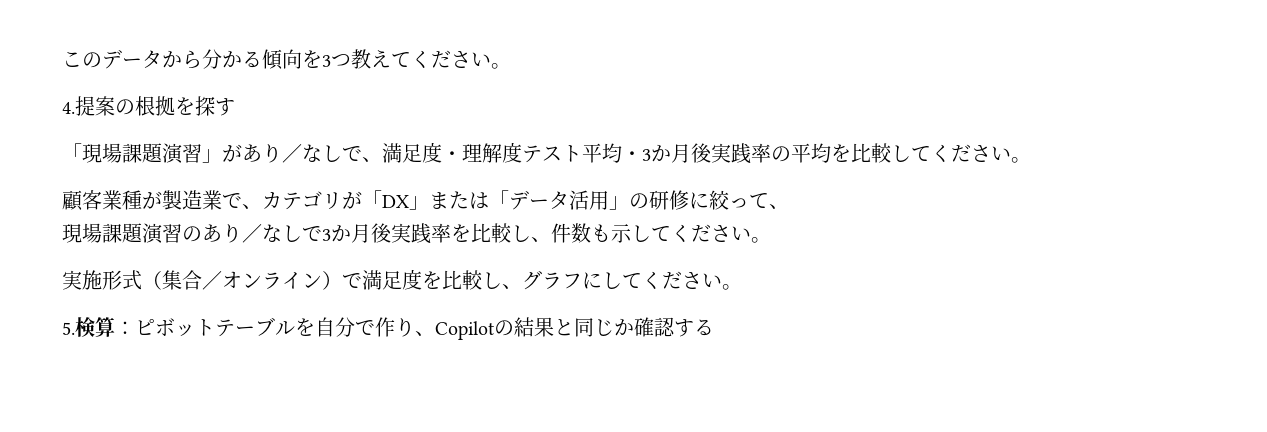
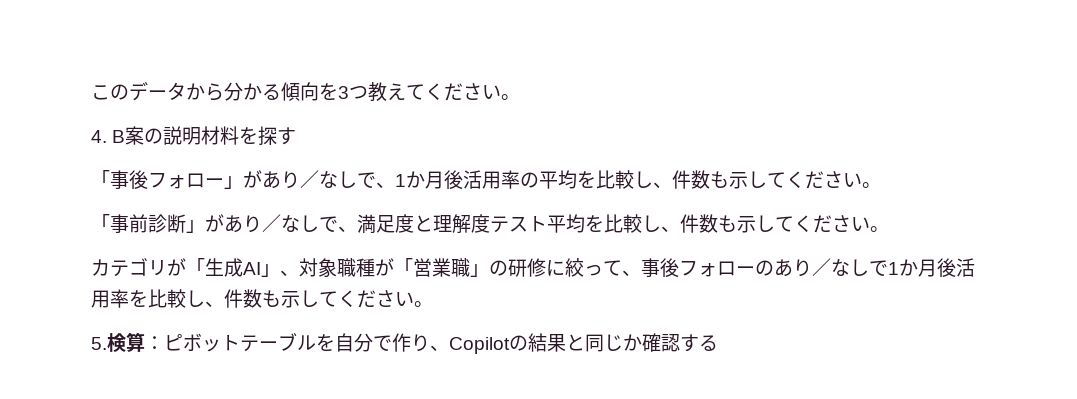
[75,96,175,116] 提案の根拠 -> [112,126,240,145] B案の説明材料
[82,142,1031,164] [62,190,789,211] [62,223,771,244] [62,269,602,290] 現場課題演習」があり／なしで、満足度・理解度テスト平均・3か月後実践率の平均を比較してください。 // 顧客業種が製造業で、カテゴリが「DX」または「データ活用」の研修に絞って、 // 現場課題演習のあり／なしで3か月後実践率を比較し、件数も示してください。 // 実施形式（集合／オンライン）で満足度を比較し、グラフに -> [110,170,881,189] [91,214,889,234] [91,258,975,277] [91,289,300,308] 事後フォロー」があり／なしで、1か月後活用率の平均を比較し、件数も示してください。 // 「事前診断」があり／なしで、満足度と理解度テスト平均を比較し、件数も示してください。 // カテゴリが「生成AI」、対象職種が「営業職」の研修に絞って、事後フォローのあり／なしで1か月後活用率を比較し、件数も示

